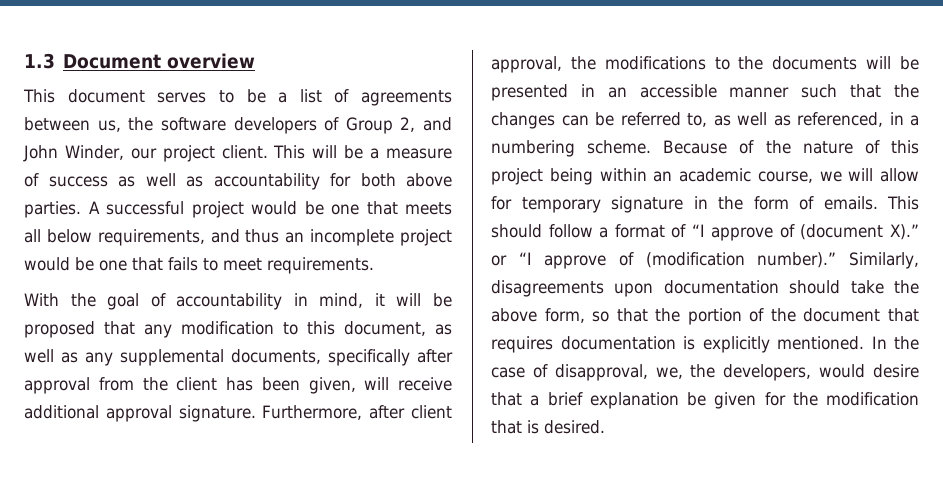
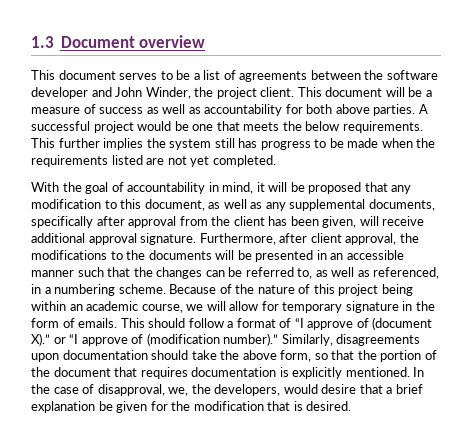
[97,120,121,132] us, -> (361, 75) none
[233,117,416,134] developers of Group 2, -> [31,87,88,99] developer
[130,148,157,159] our -> [194,87,214,97] the
(306, 152) none -> [325,87,383,97] document
[24,229,452,246] [24,257,374,274] all below requirements, and thus an incomplete project would be one that fails to meet requirements. -> [282,121,423,133] [31,138,436,150] [31,155,276,167] the below requirements. This further implies the system still has progress to be made when the requirements listed are not yet completed.

